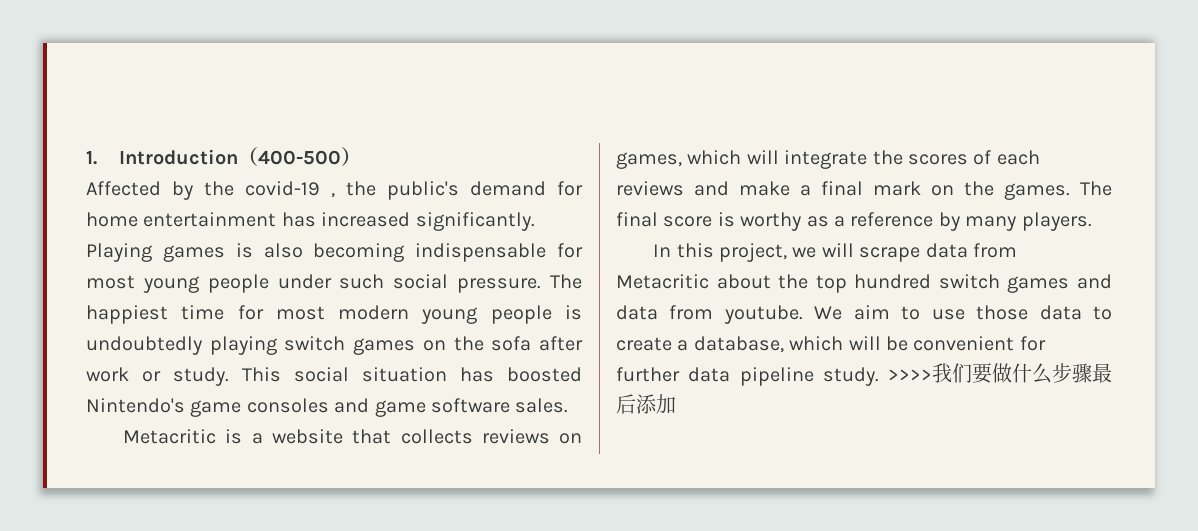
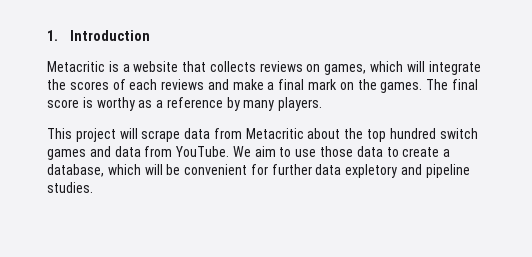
[238,147,362,166] [86,181,583,200] [86,212,535,231] [86,243,583,262] [86,274,582,293] [86,305,582,324] [86,336,583,355] [86,367,582,386] [86,398,569,417] （400-500） // Affected by the covid-19 , the public's demand for home entertainment has increased significantly. Playing games is also becoming indispensable for most young people under such social pressure. The happiest time for most modern young people is undoubtedly playing switch games on the sofa after work or study. This social situation has boosted Nintendo's game consoles and game software sales. -> (150, 35) none
[653,243,817,262] In this project, we -> [47,128,116,142] This project
[723,305,803,324] youtube. -> [175,146,230,157] YouTube.
[739,363,1112,386] [616,394,676,414] pipeline study. >>>>我们要做什么步骤最后添加 -> [345,164,470,178] [47,182,93,193] expletory and pipeline studies.

